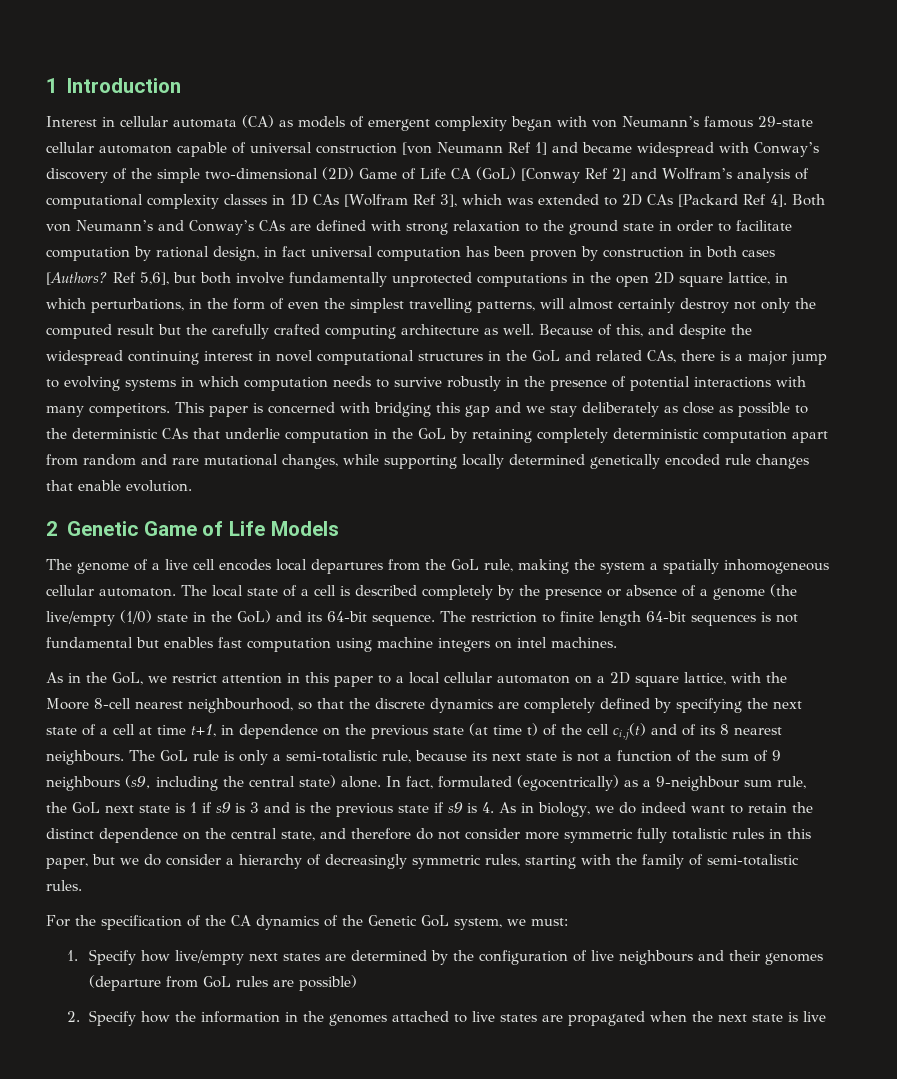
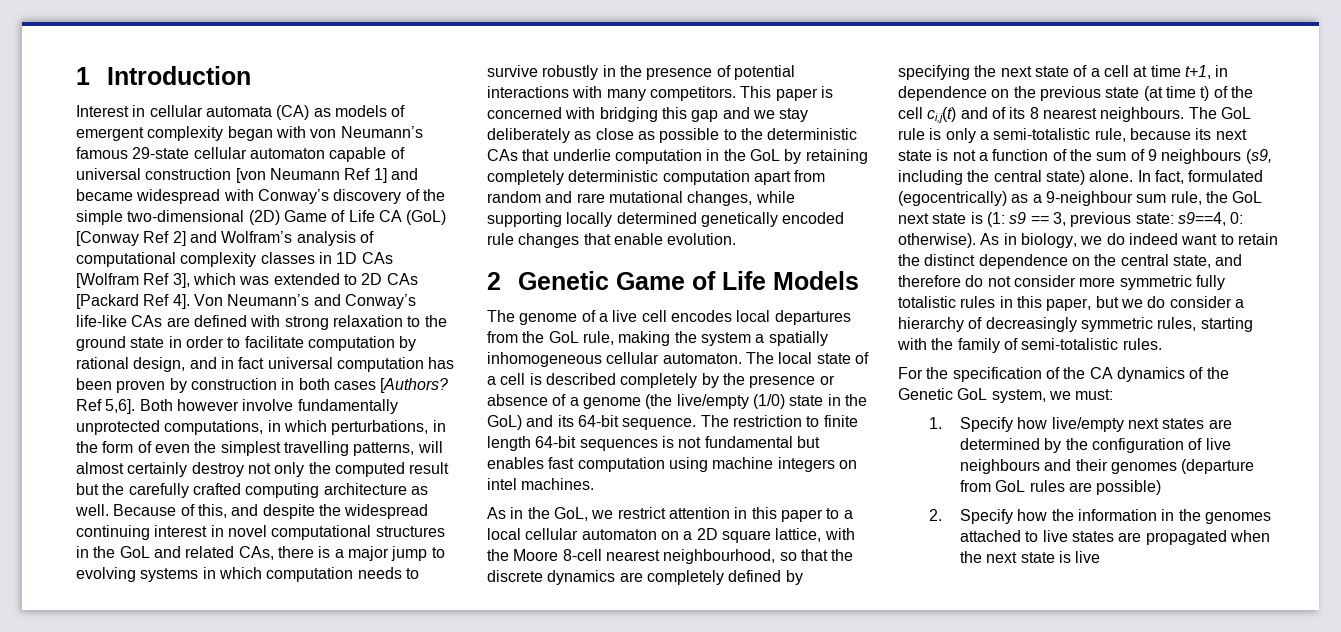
[791,194,825,206] [46,223,71,232] Both von -> [193,294,223,306] Von
(254, 227) none -> [76,315,127,327] life-like
(259, 253) none -> [189,357,217,369] and
[140,272,770,287] 5,6], but both involve fundamentally unprotected computations in the open 2D square lattice, -> [105,399,398,414] [76,420,264,435] 5,6]. Both however involve fundamentally unprotected computations,
[190,802,494,817] 1 if s9 is 3 and is the previous state if s9 is 4. -> [986,212,1244,227] [898,233,976,248] (1: s9 == 3, previous state: s9==4, 0: otherwise).

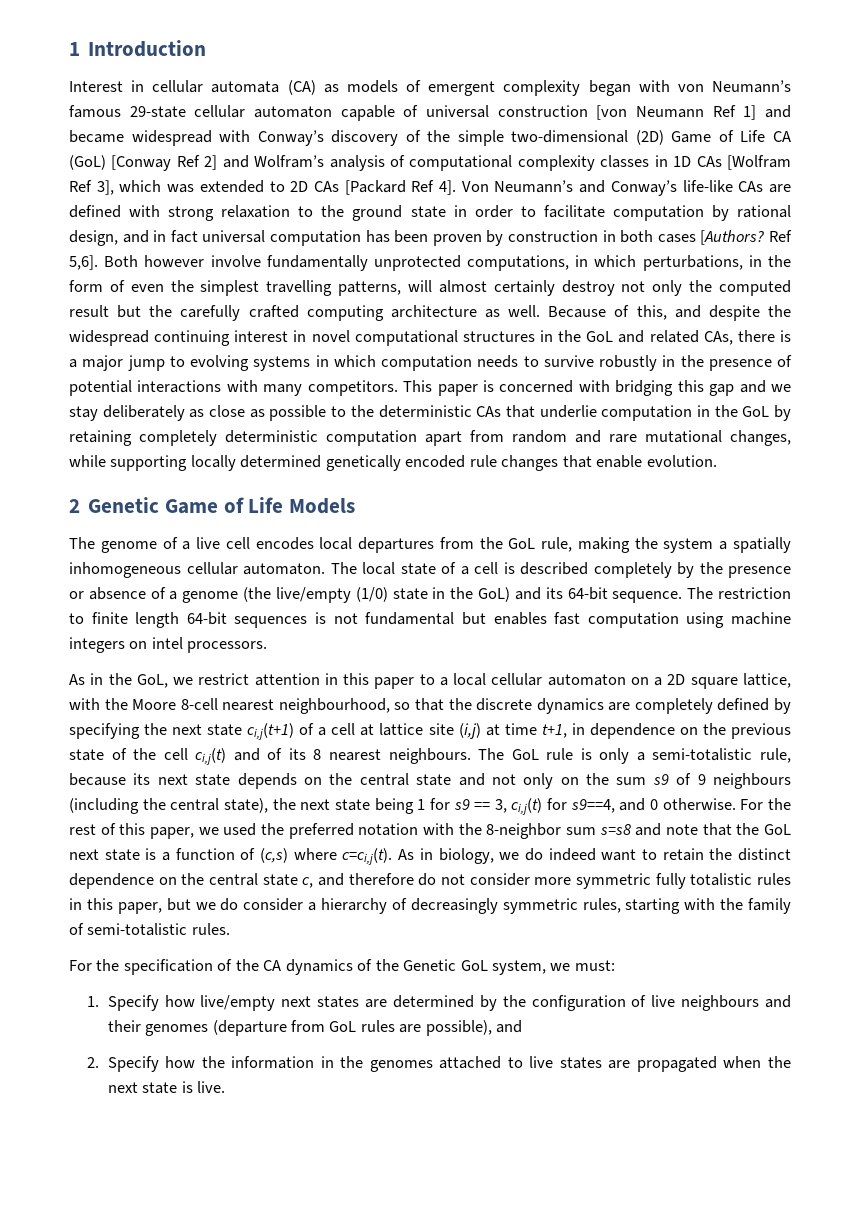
[521,478,595,490] machines. -> [187,641,268,653] processors.
(1069, 71) none -> [247,723,295,740] ci,j(t+1)
(1148, 71) none -> [379,723,500,739] lattice site (i,j) at
[1143,86,1210,101] (at time t) -> (104, 755) none
[936,149,1067,161] is not a function of -> [237,773,579,789] depends on the central state and not only on
(1127, 156) none -> [652,774,669,785] s9
[1245,149,1272,164] [898,170,1264,185] [898,191,1202,206] (s9, including the central state) alone. In fact, formulated (egocentrically) as a 9-neighbour sum rule, -> [69,798,791,815] [69,823,732,839] (including the central state), the next state being 1 for s9 == 3, ci,j(t) for s9==4, and 0 otherwise. For the rest of this paper, we used the preferred notation with the 8-neighbor sum s=s8 and note that
[986,212,1244,227] [898,233,976,248] (1: s9 == 3, previous state: s9==4, 0: otherwise). -> [162,848,393,865] a function of (c,s) where c=ci,j(t).
[1172,255,1211,268] state, -> [262,874,314,888] state c,
[1096,480,1162,495] possible) -> [425,1020,523,1036] possible), and
[1075,551,1101,563] live -> [196,1081,225,1093] live.

